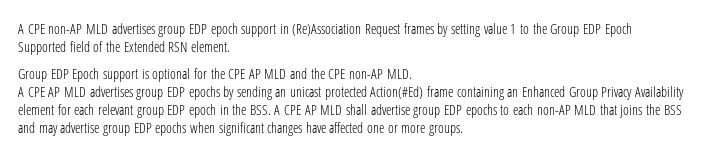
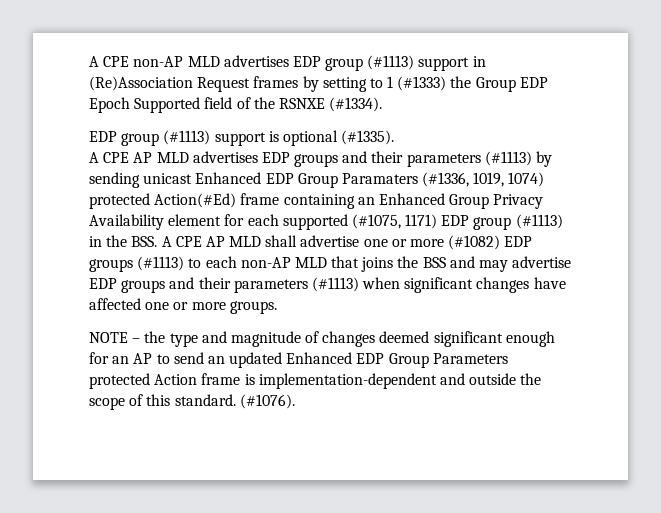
[158,23,238,37] group EDP epoch -> [292,55,415,71] EDP group (#1113)
[483,23,529,34] value 1 to -> [369,76,447,91] to 1 (#1333)
[123,41,230,52] [18,68,412,82] Extended RSN element. // Group EDP Epoch support is optional for the CPE AP MLD and the CPE non-AP MLD. -> [278,97,383,112] [89,130,395,146] RSNXE (#1334). // EDP group (#1113) support is optional (#1335).
[136,86,322,100] group EDP epochs by sending an unicast -> [261,151,553,167] [89,172,545,188] EDP groups and their parameters (#1113) by sending unicast Enhanced EDP Group Paramaters (#1336, 1019, 1074)
[97,104,216,118] relevant group EDP epoch -> [282,214,563,230] supported (#1075, 1171) EDP group (#1113)
[413,104,497,118] group EDP epochs -> [363,235,533,250] [89,256,185,272] one or more (#1082) EDP groups (#1113)
[102,122,187,136] group EDP epochs -> [89,277,359,293] EDP groups and their parameters (#1113)
(464, 130) none -> [89,331,555,347] [89,352,508,368] [89,373,542,389] [89,394,295,410] // NOTE – the type and magnitude of changes deemed significant enough for an AP to send an updated Enhanced EDP Group Parameters protected Action frame is implementation-dependent and outside the scope of this standard. (#1076).

